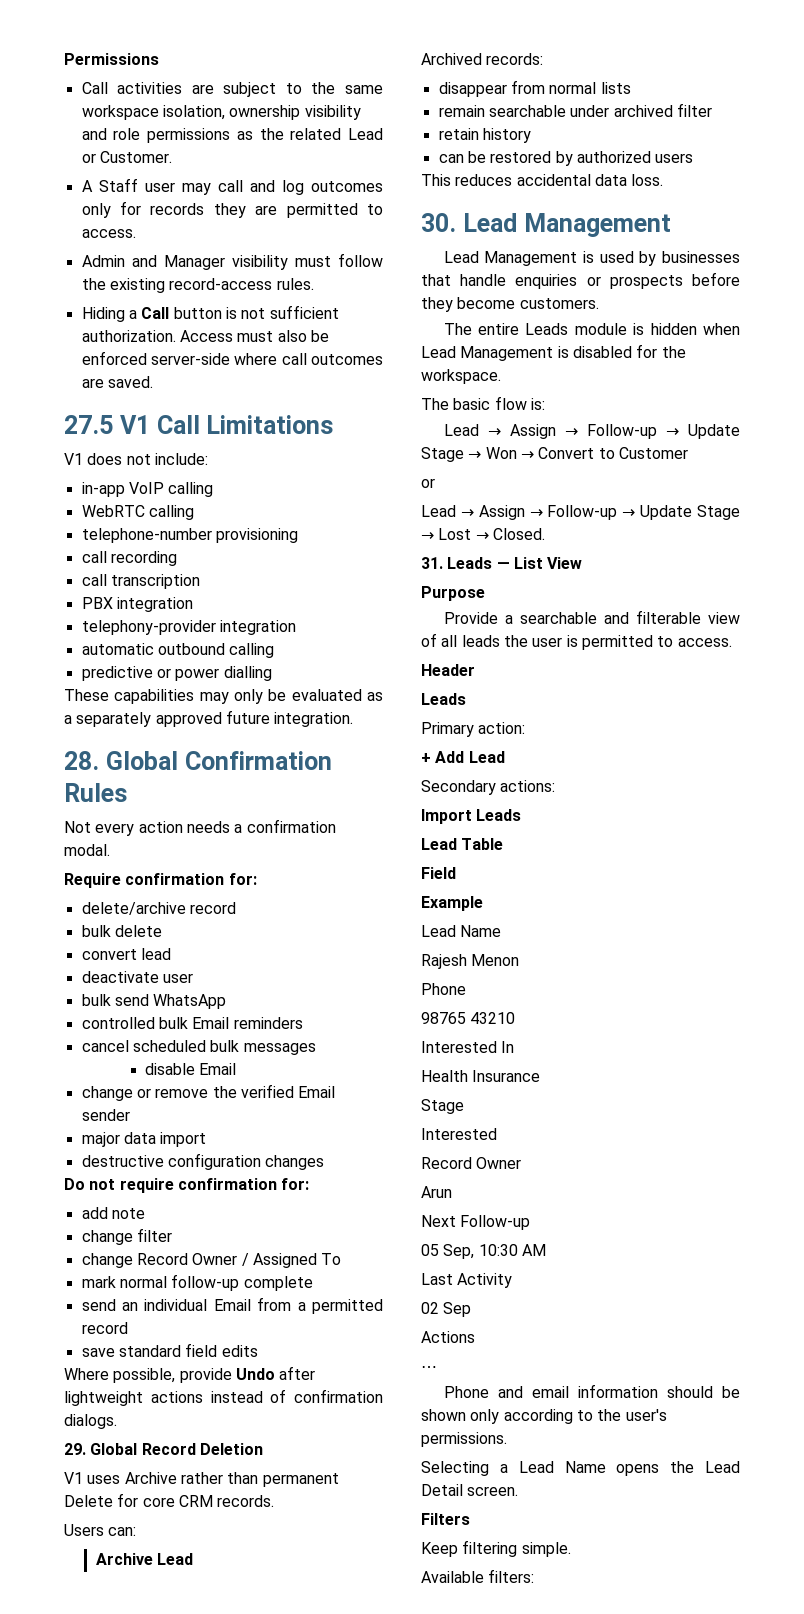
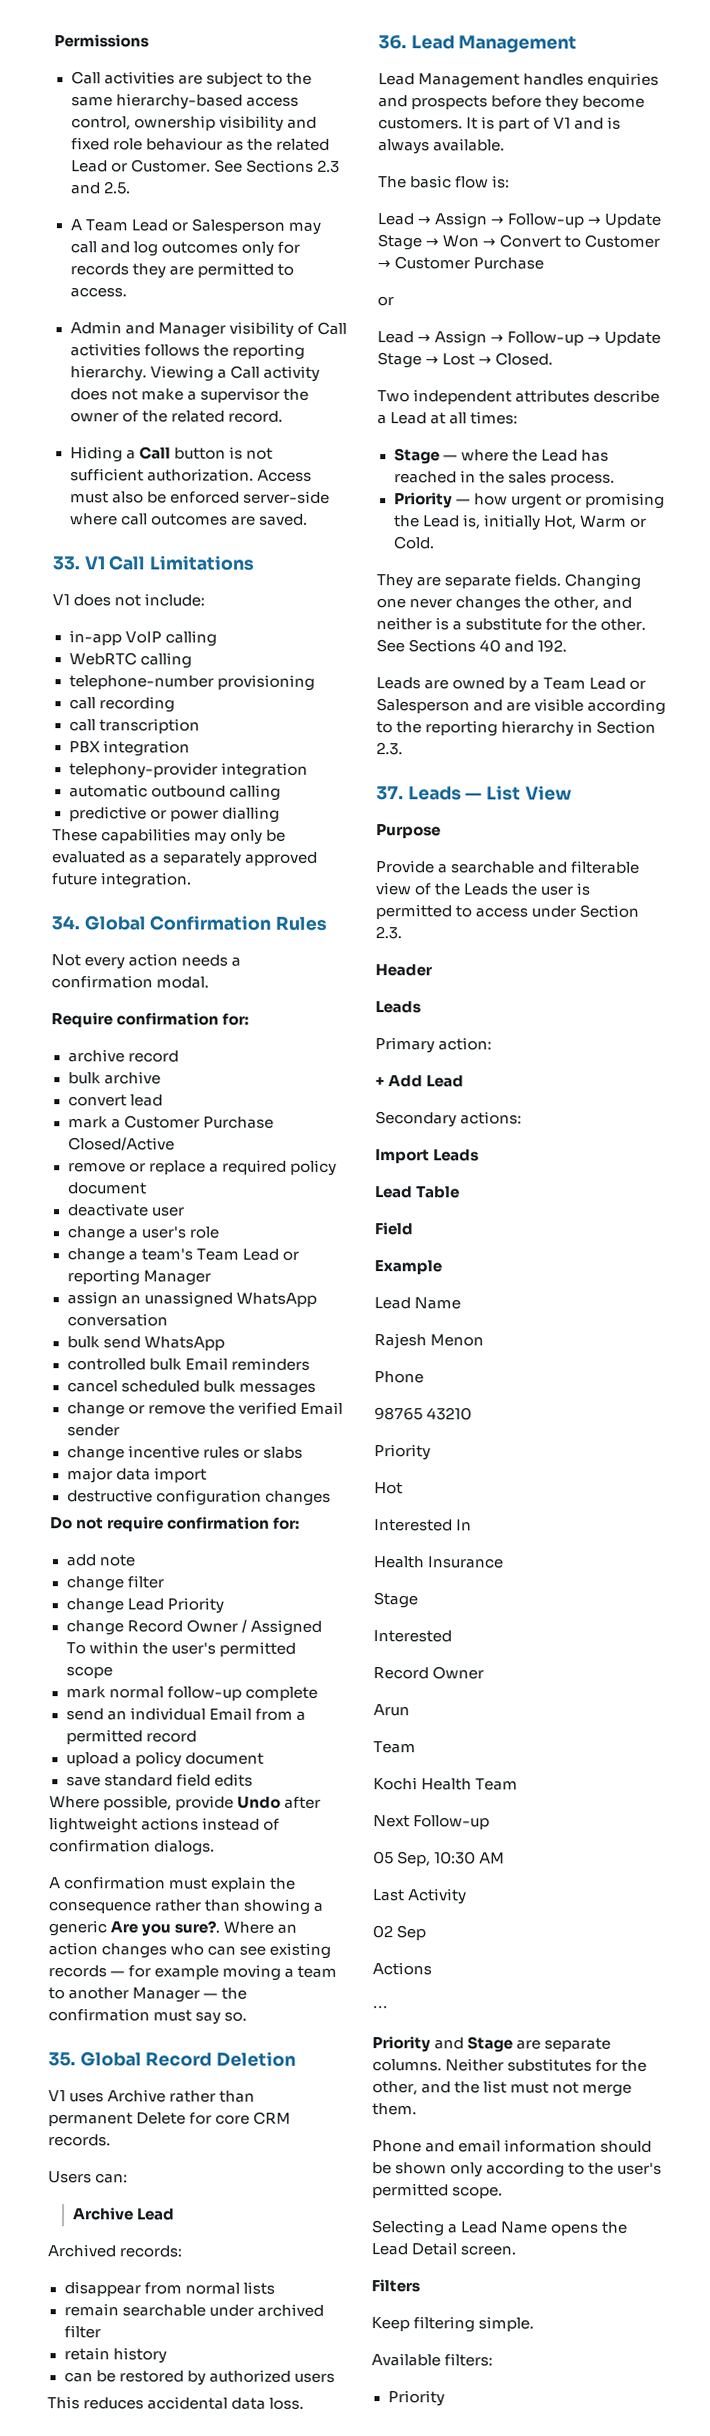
[81,105,361,120] [81,128,231,143] workspace isolation, ownership visibility and role permissions -> [115,93,299,110] [70,115,317,132] [70,137,223,151] hierarchy-based access control, ownership visibility and fixed role behaviour
[81,178,175,192] // A Staff user -> [213,159,340,173] [70,181,131,195] [69,218,285,234] See Sections 2.3 and 2.5. // A Team Lead or Salesperson
[294,253,383,267] [81,278,314,293] must follow the existing record-access rules. -> [296,321,347,335] [69,343,305,360] [69,365,320,382] [69,387,309,403] [69,410,283,423] of Call activities follows the reporting hierarchy. Viewing a Call activity does not make a supervisor the owner of the related record.
[64,415,113,434] 27.5 -> [52,556,80,571] 33.
[64,751,99,770] 28. -> [51,915,80,931] 34.
[81,902,186,915] delete/archive -> [67,1049,125,1063] archive
[114,925,162,937] delete -> [103,1071,161,1085] archive
[81,971,193,983] deactivate user -> [67,1115,274,1129] [67,1137,175,1151] [67,1159,337,1176] [67,1182,147,1195] [67,1203,185,1217] [66,1226,219,1242] [66,1248,299,1264] [66,1269,211,1286] [66,1291,317,1308] [66,1313,168,1327] mark a Customer Purchase Closed/Active // remove or replace a required policy document // deactivate user // change a user's role // change a team's Team Lead or reporting Manager // assign an unassigned WhatsApp conversation
[144,1063,237,1075] // disable Email -> (316, 1389) none
(130, 1115) none -> [66,1445,303,1462] // change incentive rules or slabs
(172, 1235) none -> [65,1597,224,1614] // change Lead Priority
(342, 1259) none -> [88,1641,296,1657] [65,1666,113,1679] within the user's permitted scope
(128, 1328) none -> [65,1751,264,1768] // upload a policy document
[64,1443,86,1455] 29. -> [49,1876,297,1892] [48,1898,324,1915] [48,1920,298,1937] [48,1942,332,1959] [48,1964,338,1981] [48,1987,248,2003] [48,2008,248,2025] [48,2052,76,2067] A confirmation must explain the consequence rather than showing a generic Are you sure?. Where an action changes who can see existing records — for example moving a team to another Manager — the confirmation must say so. // 35.
[421,213,456,232] 30. -> [378,35,407,50] 36.
[583,251,740,266] [421,274,601,289] is used by businesses that handle enquiries or -> [523,72,660,88] [378,95,408,108] handles enquiries and
[443,323,740,335] [421,344,686,361] [421,369,501,384] // The entire Leads module is hidden when Lead Management is disabled for the workspace. -> [466,116,622,132] [378,138,506,155] It is part of V1 and is always available.
(688, 453) none -> [377,256,545,270] → Customer Purchase
[421,557,443,569] 31. -> [377,389,661,405] [377,411,519,425] [393,448,609,465] [393,470,615,486] [393,492,665,509] [393,514,647,531] [392,536,435,550] [376,573,642,590] [376,596,633,612] [376,617,647,631] [376,639,568,653] [376,677,647,693] [376,698,667,715] [376,720,657,737] [376,742,403,756] [376,786,404,801] Two independent attributes describe a Lead at all times: // Stage — where the Lead has reached in the sales process. // Priority — how urgent or promising the Lead is, initially Hot, Warm or Cold. // They are separate fields. Changing one never changes the other, and neither is a substitute for the other. See Sections 40 and 192. // Leads are owned by a Team Lead or Salesperson and are visible according to the reporting hierarchy in Section 2.3. // 37.
[441,635,500,647] all leads -> [434,883,509,896] the Leads
[677,638,732,647] access. -> [475,904,640,918] [375,926,402,940] access under Section 2.3.
(516, 1018) none -> [374,1444,431,1461] [374,1482,403,1495] // Priority // Hot
(452, 1192) none -> [373,1741,416,1754] [373,1777,519,1791] // Team // Kochi Health Team
(437, 1369) none -> [372,2036,612,2053] [372,2058,648,2072] [372,2080,633,2097] [372,2103,417,2116] // Priority and Stage are separate columns. Neither substitutes for the other, and the list must not merge them.
[421,1432,507,1447] permissions. -> [372,2183,504,2199] permitted scope.
(535, 1576) none -> [387,2390,445,2407] // Priority

